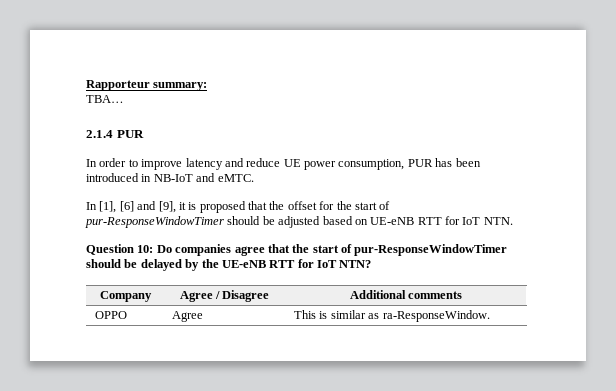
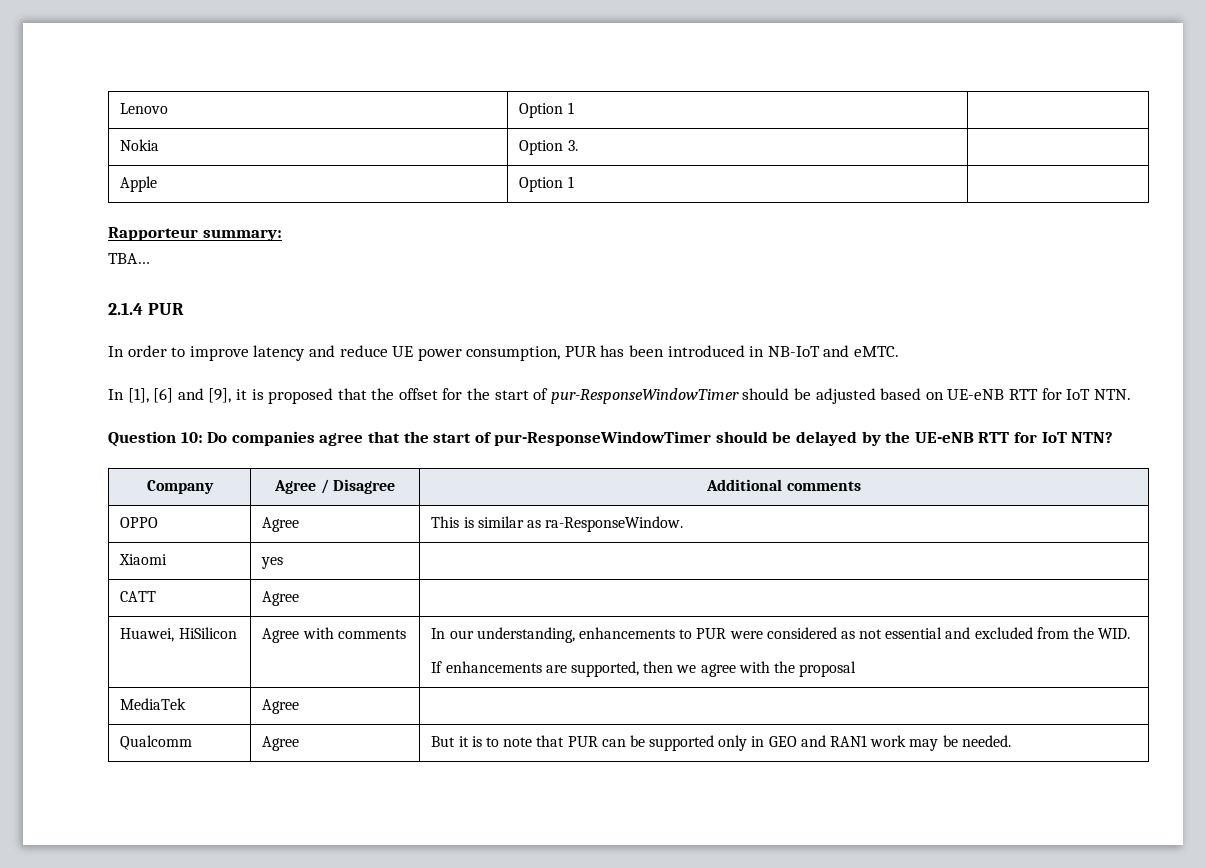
(86, 85) none -> [120,103,169,114] [519,102,574,118] [120,139,160,151] [519,140,578,155] [120,176,158,192] [519,176,574,192] Lenovo | Option 1 | // Nokia | Option 3. | // Apple | Option 1 | //
(490, 316) none -> [119,554,168,565] [261,557,284,569] [120,591,157,602] [262,591,300,606] [120,627,237,642] [262,627,406,643] [431,627,1131,643] [431,661,857,677] [120,698,187,710] [262,699,300,714] [120,735,193,750] [262,736,300,751] [431,735,1011,751] // Xiaomi | yes | // CATT | Agree | // Huawei, HiSilicon | Agree with comments | In our understanding, enhancements to PUR were considered as not essential and excluded from the WID. // If enhancements are supported, then we agree with the proposal // MediaTek | Agree | // Qualcomm | Agree | But it is to note that PUR can be supported only in GEO and RAN1 work may be needed.

